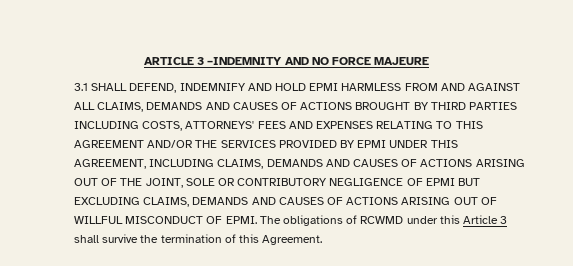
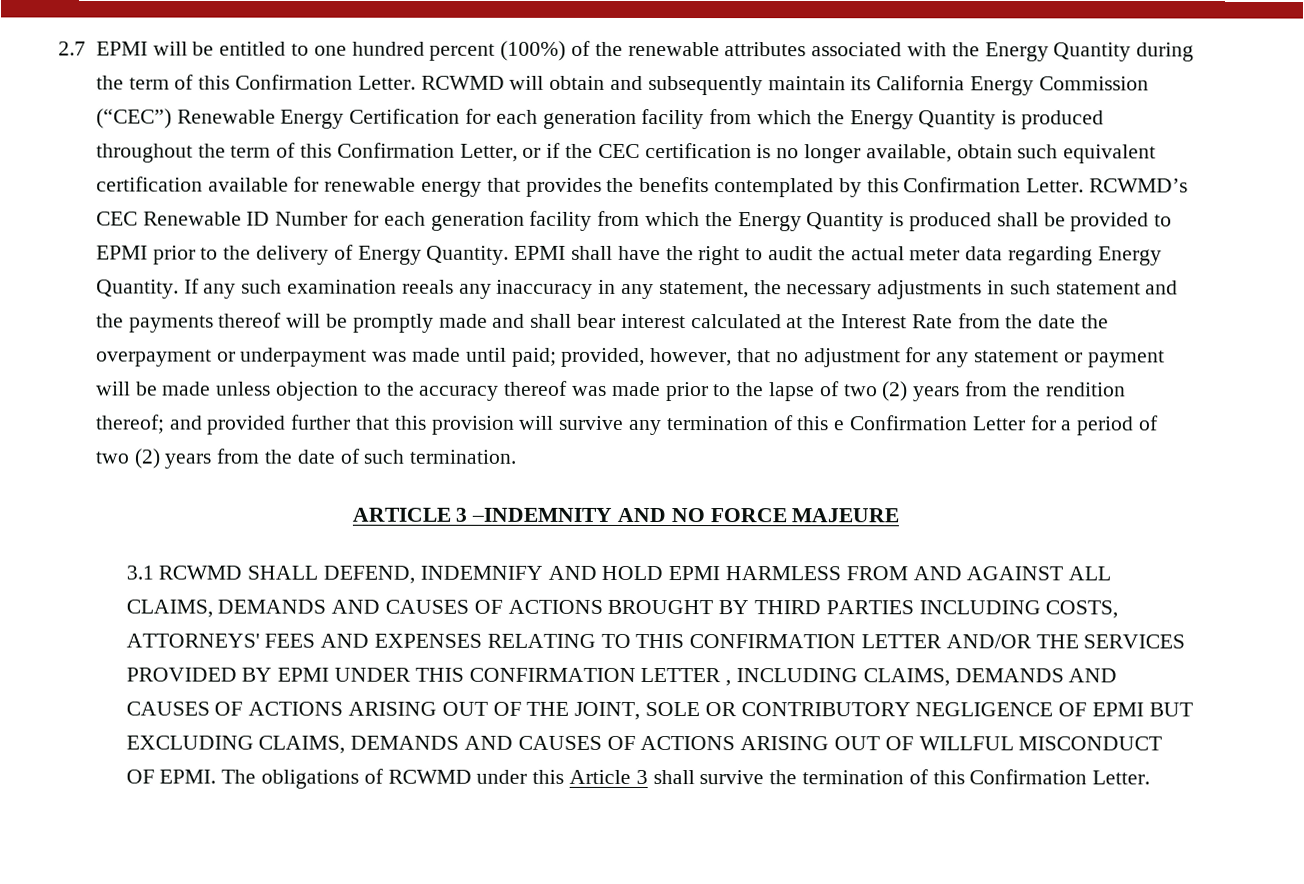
(143, 61) none -> [58,40,1195,62] [95,74,1149,96] [95,108,1105,130] [95,142,1157,164] [95,176,1189,198] [95,210,1173,232] [95,244,1162,266] [95,278,1179,300] [95,312,1110,333] [95,347,1165,368] [95,380,1126,402] [95,414,1160,436] [94,448,517,469] 2.7 EPMI will be entitled to one hundred percent (100%) of the renewable attributes associated with the Energy Quantity during the term of this Confirmation Letter. RCWMD will obtain and subsequently maintain its California Energy Commission (“CEC”) Renewable Energy Certification for each generation facility from which the Energy Quantity is produced throughout the term of this Confirmation Letter, or if the CEC certification is no longer available, obtain such equivalent certification available for renewable energy that provides the benefits contemplated by this Confirmation Letter. RCWMD’s CEC Renewable ID Number for each generation facility from which the Energy Quantity is produced shall be provided to EPMI prior to the delivery of Energy Quantity. EPMI shall have the right to audit the actual meter data regarding Energy Quantity. If any such examination reeals any inaccuracy in any statement, the necessary adjustments in such statement and the payments thereof will be promptly made and shall bear interest calculated at the Interest Rate from the date the overpayment or underpayment was made until paid; provided, however, that no adjustment for any statement or payment will be made unless objection to the accuracy thereof was made prior to the lapse of two (2) years from the rendition thereof; and provided further that this provision will survive any termination of this e Confirmation Letter for a period of two (2) years from the date of such termination. //
(88, 87) none -> [158,565,243,580] RCWMD
[73,140,144,148] AGREEMENT -> [689,634,943,649] CONFIRMATION LETTER
[73,159,146,169] AGREEMENT, -> [468,667,732,687] CONFIRMATION LETTER ,
[262,235,323,245] Agreement. -> [969,769,1151,785] Confirmation Letter.

